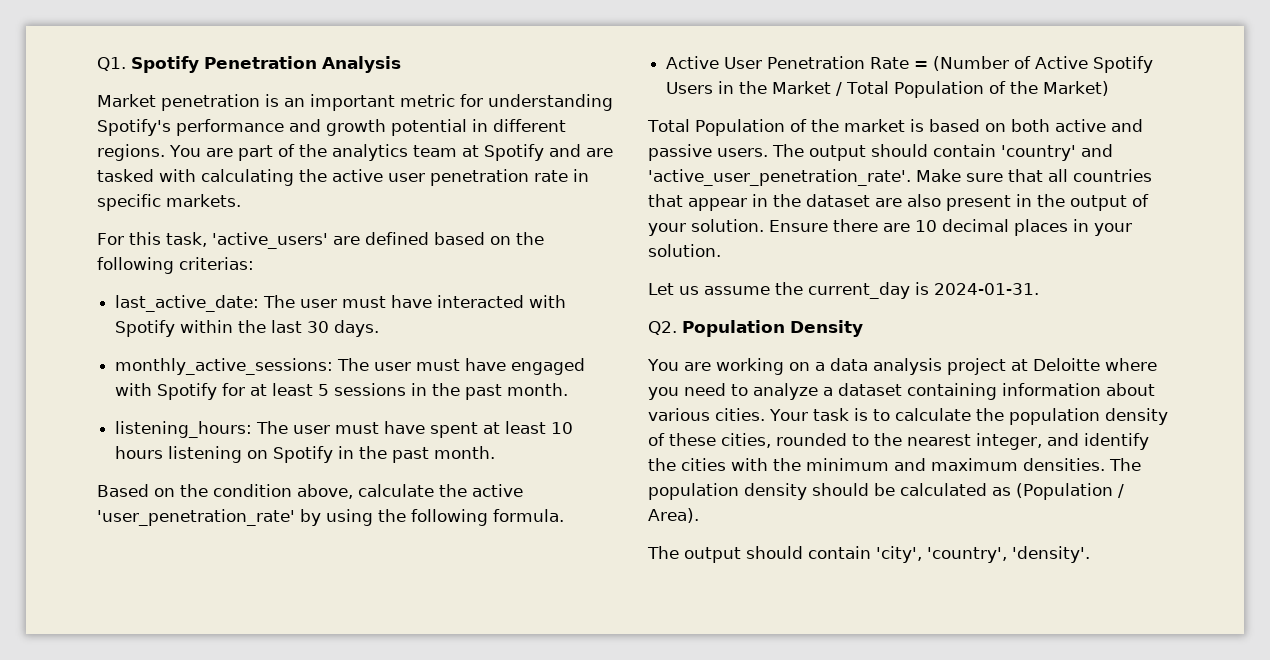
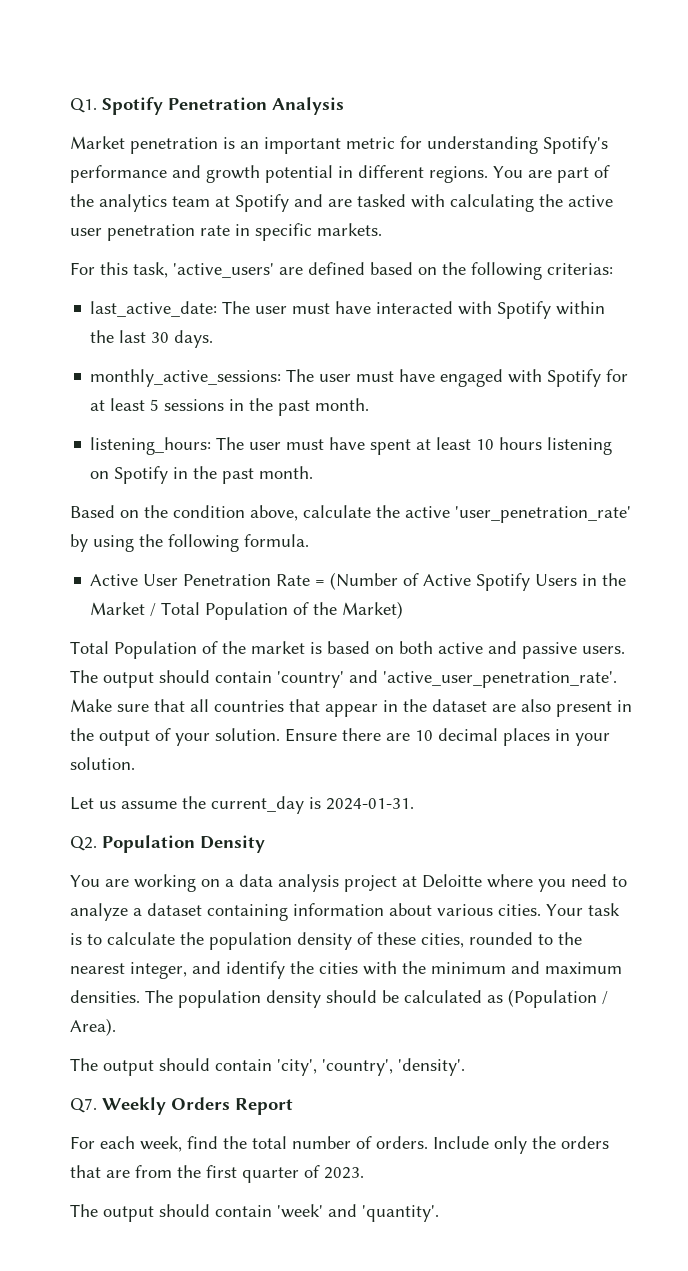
(1090, 554) none -> [70,1097,293,1115] [70,1136,609,1154] [70,1165,364,1183] [70,1204,439,1222] // Q7. Weekly Orders Report // For each week, find the total number of orders. Include only the orders that are from the first quarter of 2023. // The output should contain 'week' and 'quantity'.

